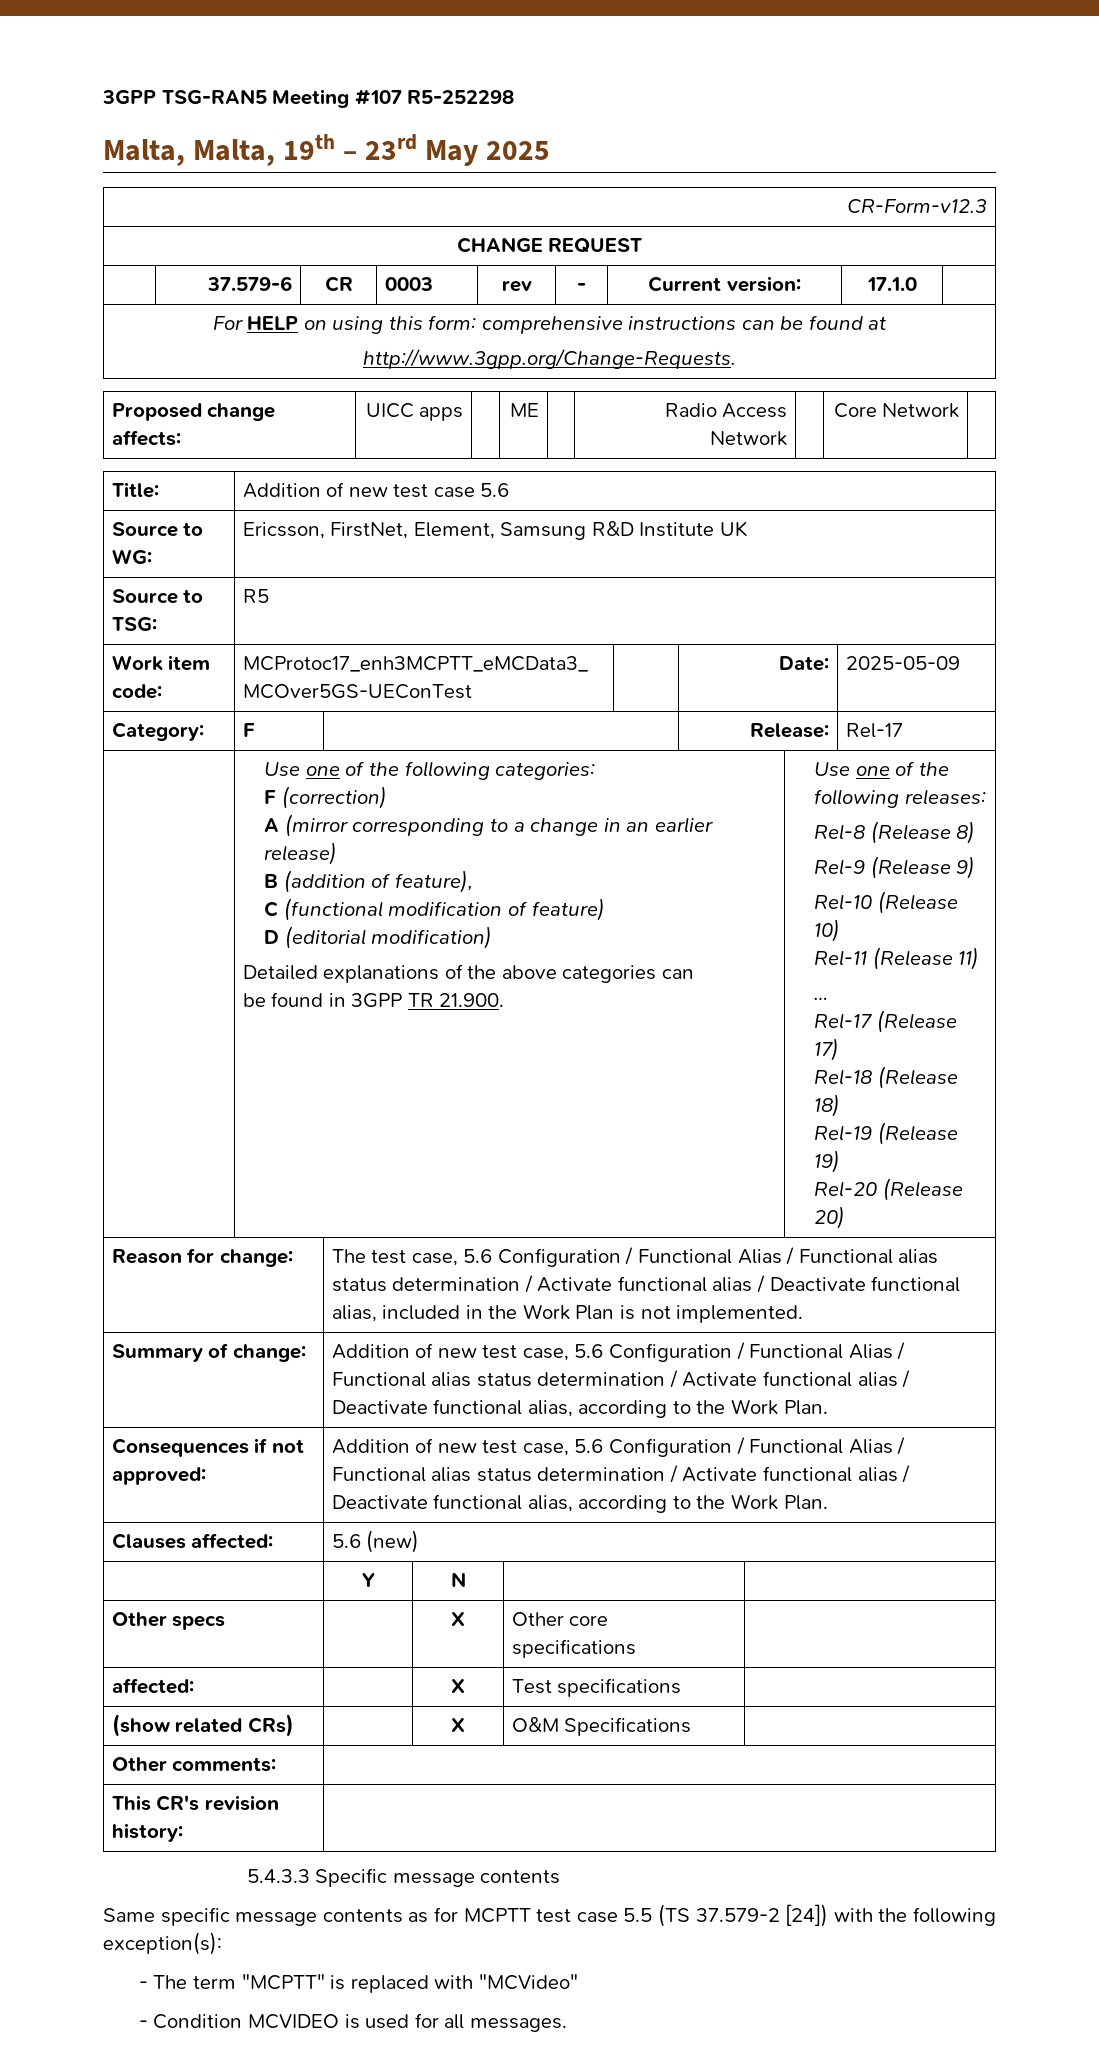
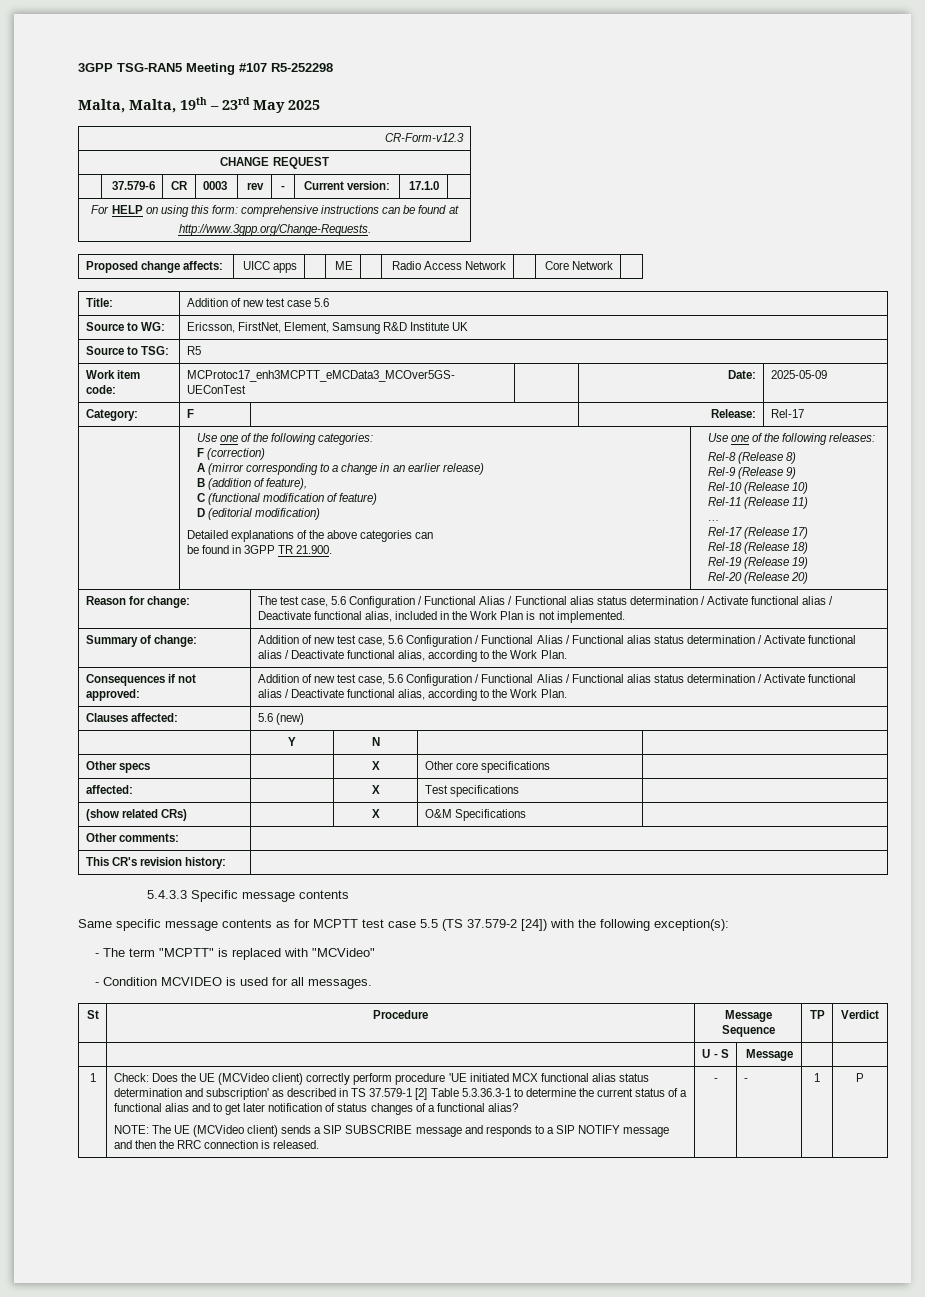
(567, 2025) none -> [86,1010,99,1019] [373,1010,428,1019] [724,1010,772,1022] [721,1025,775,1037] [809,1010,825,1019] [841,1010,879,1019] [702,1049,729,1058] [745,1049,793,1061] [89,1073,96,1082] [113,1073,650,1085] [113,1088,688,1100] [113,1103,518,1115] [113,1125,670,1137] [113,1140,320,1149] [713,1078,718,1082] [743,1078,748,1082] [814,1073,820,1082] [856,1073,864,1082] // St | Procedure | Message Sequence | TP | Verdict // | | U - S | Message | | // 1 | Check: Does the UE (MCVideo client) correctly perform procedure 'UE initiated MCX functional alias status determination and subscription' as described in TS 37.579-1 [2] Table 5.3.36.3-1 to determine the current status of a functional alias and to get later notification of status changes of a functional alias? // NOTE: The UE (MCVideo client) sends a SIP SUBSCRIBE message and responds to a SIP NOTIFY message and then the RRC connection is released. | - | - | 1 | P

